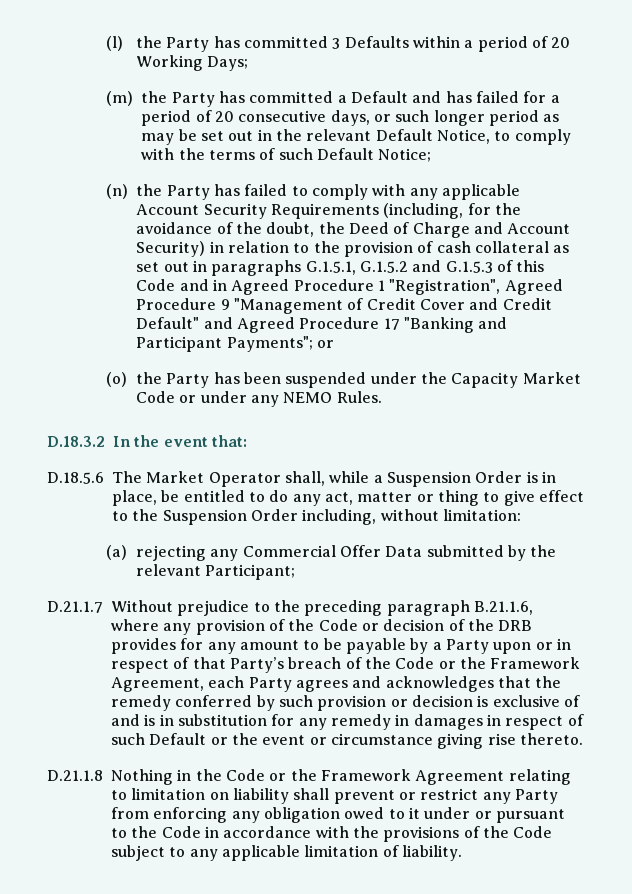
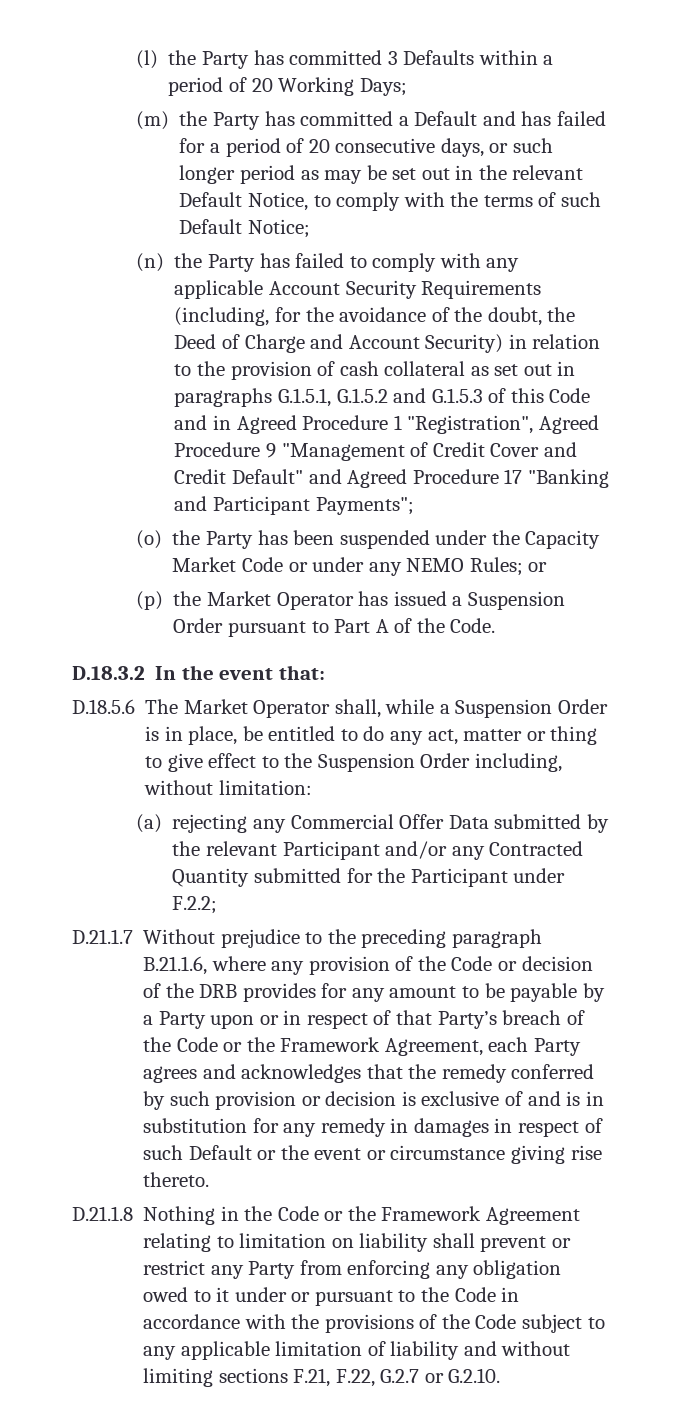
[317,340,335,348] or -> (414, 506) none
[336,391,382,403] Rules. -> [469,557,548,576] [136,591,565,610] [173,618,496,637] Rules; or // (p) the Market Operator has issued a Suspension Order pursuant to Part A of the Code.
[205,564,296,580] Participant; -> [282,841,584,860] [172,868,566,887] [172,896,218,914] Participant and/or any Contracted Quantity submitted for the Participant under F.2.2;
[401,845,462,861] liability. -> [390,1341,571,1360] [143,1368,501,1387] liability and without limiting sections F.21, F.22, G.2.7 or G.2.10.

